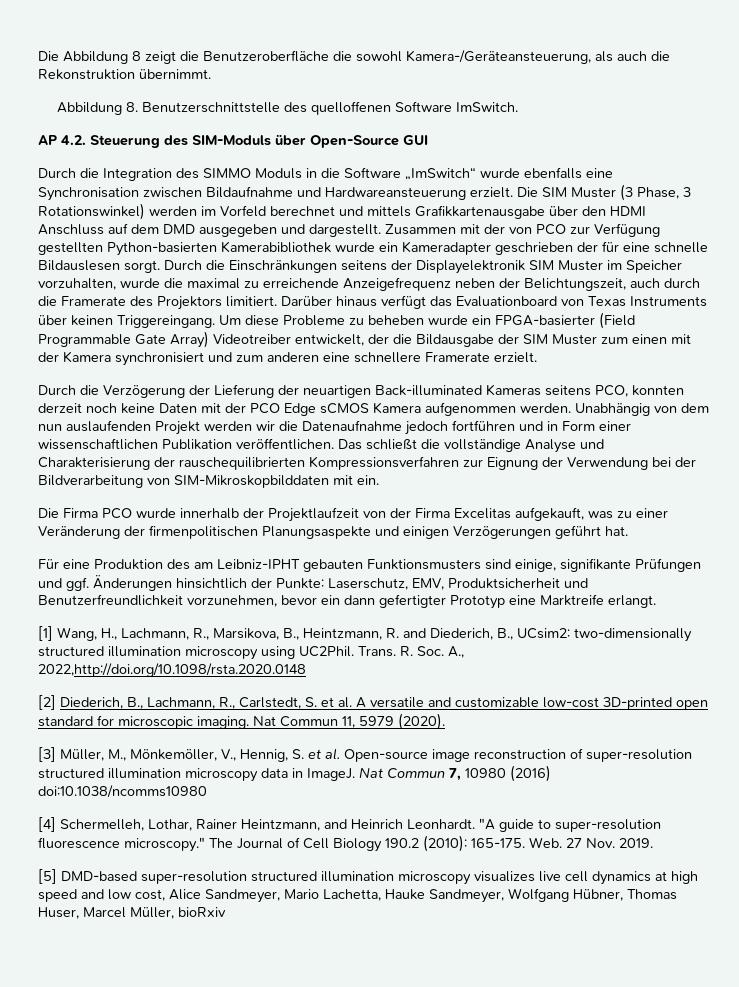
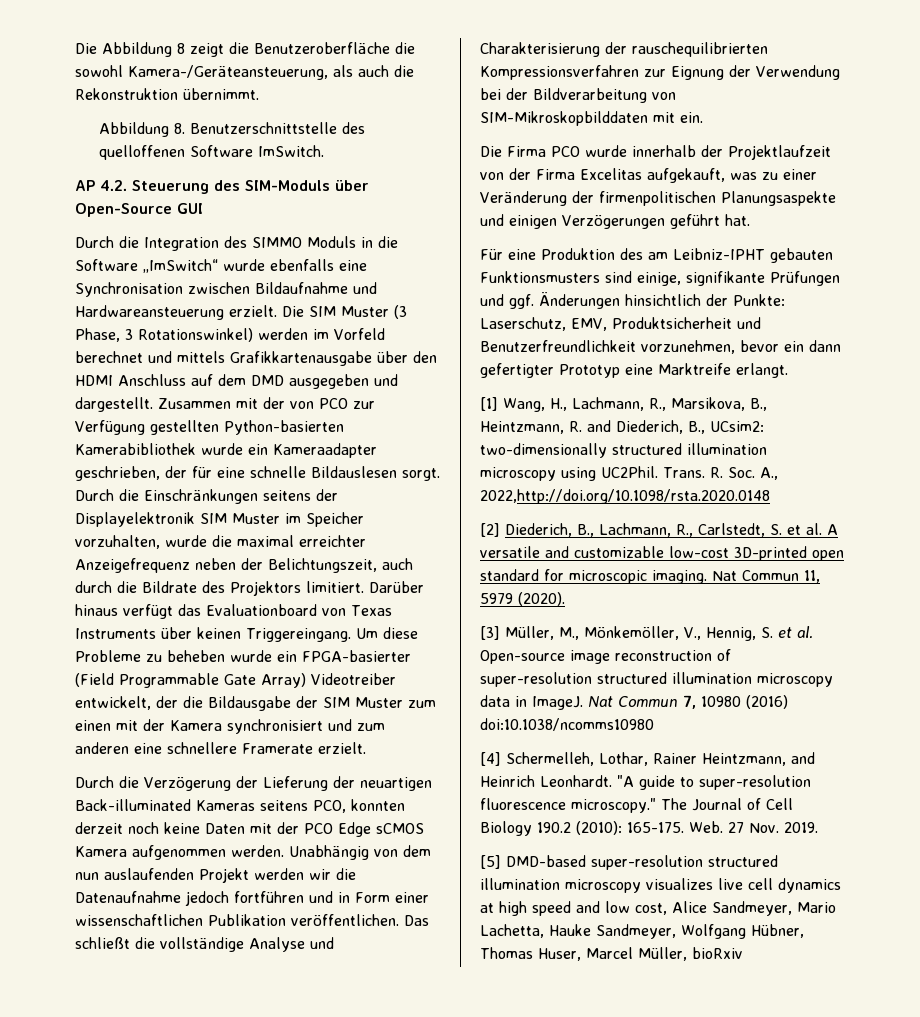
[402,241,573,255] Kameradapter geschrieben -> [273,443,377,458] [75,466,160,481] Kameraadapter geschrieben,
[244,278,339,288] zu erreichende -> [299,535,366,547] erreichter
[61,296,126,306] Framerate -> [142,581,197,593] Bildrate

